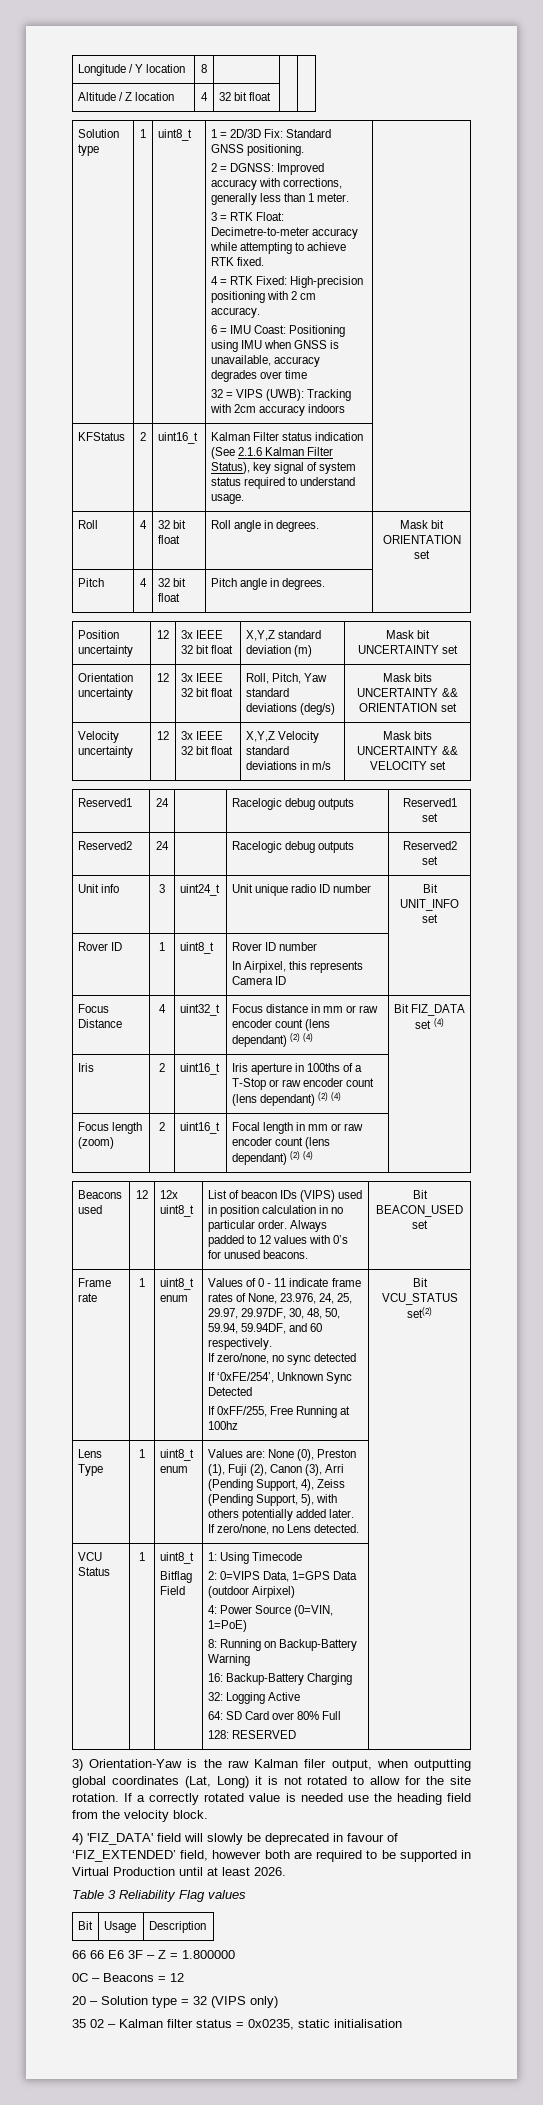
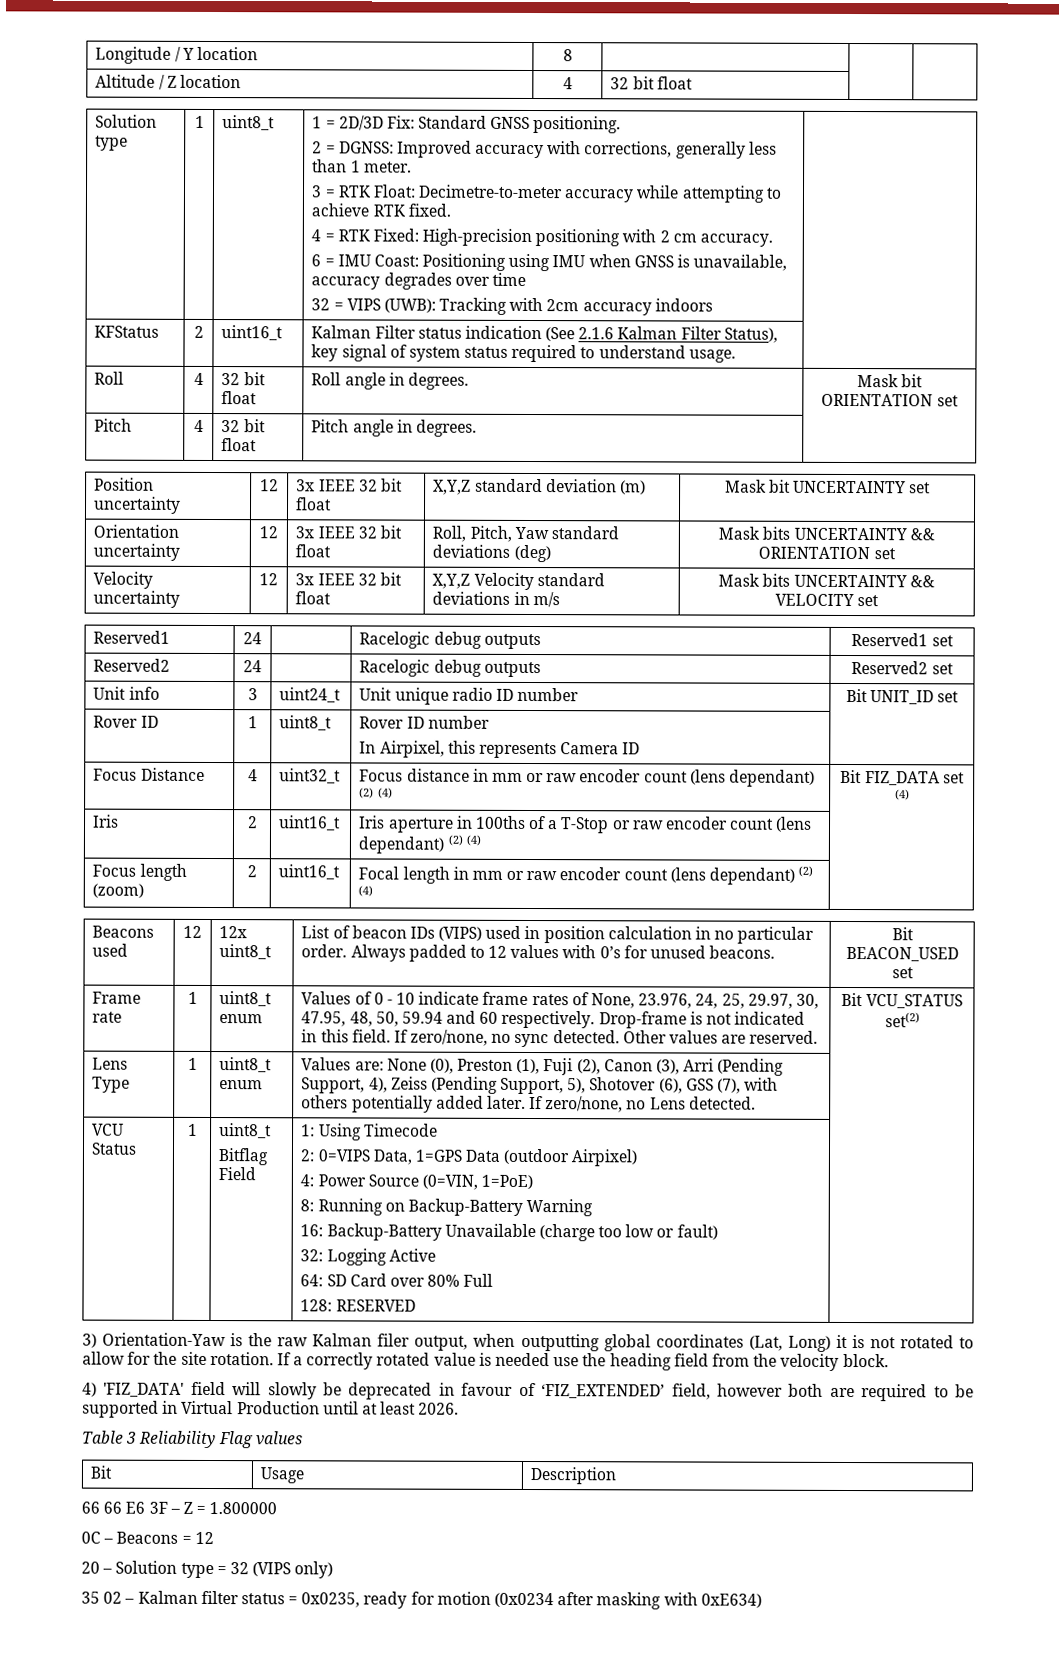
[299,703,335,715] (deg/s) -> [513,544,551,563] (deg)
[400,899,459,911] UNIT_INFO -> [870,690,934,705] UNIT_ID
[274,1278,287,1287] 11 -> [396,992,416,1005] 10
[240,1308,341,1319] [207,1323,323,1334] [207,1338,272,1350] [207,1353,357,1365] [207,1372,353,1384] [207,1387,252,1396] [207,1406,351,1418] [207,1421,238,1430] 29.97DF, 30, 48, 50, 59.94, 59.94DF, and 60 respectively. // If zero/none, no sync detected // If ‘0xFE/254’, Unknown Sync Detected // If 0xFF/255, Free Running at 100hz -> [795,993,819,1009] [301,1010,806,1029] [301,1029,819,1048] 30, 47.95, 48, 50, 59.94 and 60 respectively. Drop-frame is not indicated in this field. If zero/none, no sync detected. Other values are reserved.
(315, 1500) none -> [589,1077,742,1094] Shotover (6), GSS (7),
[307,1673,353,1685] Charging -> [444,1223,718,1242] Unavailable (charge too low or fault)
[298,2019,402,2028] static initialisation -> [363,1591,762,1610] ready for motion (0x0234 after masking with 0xE634)

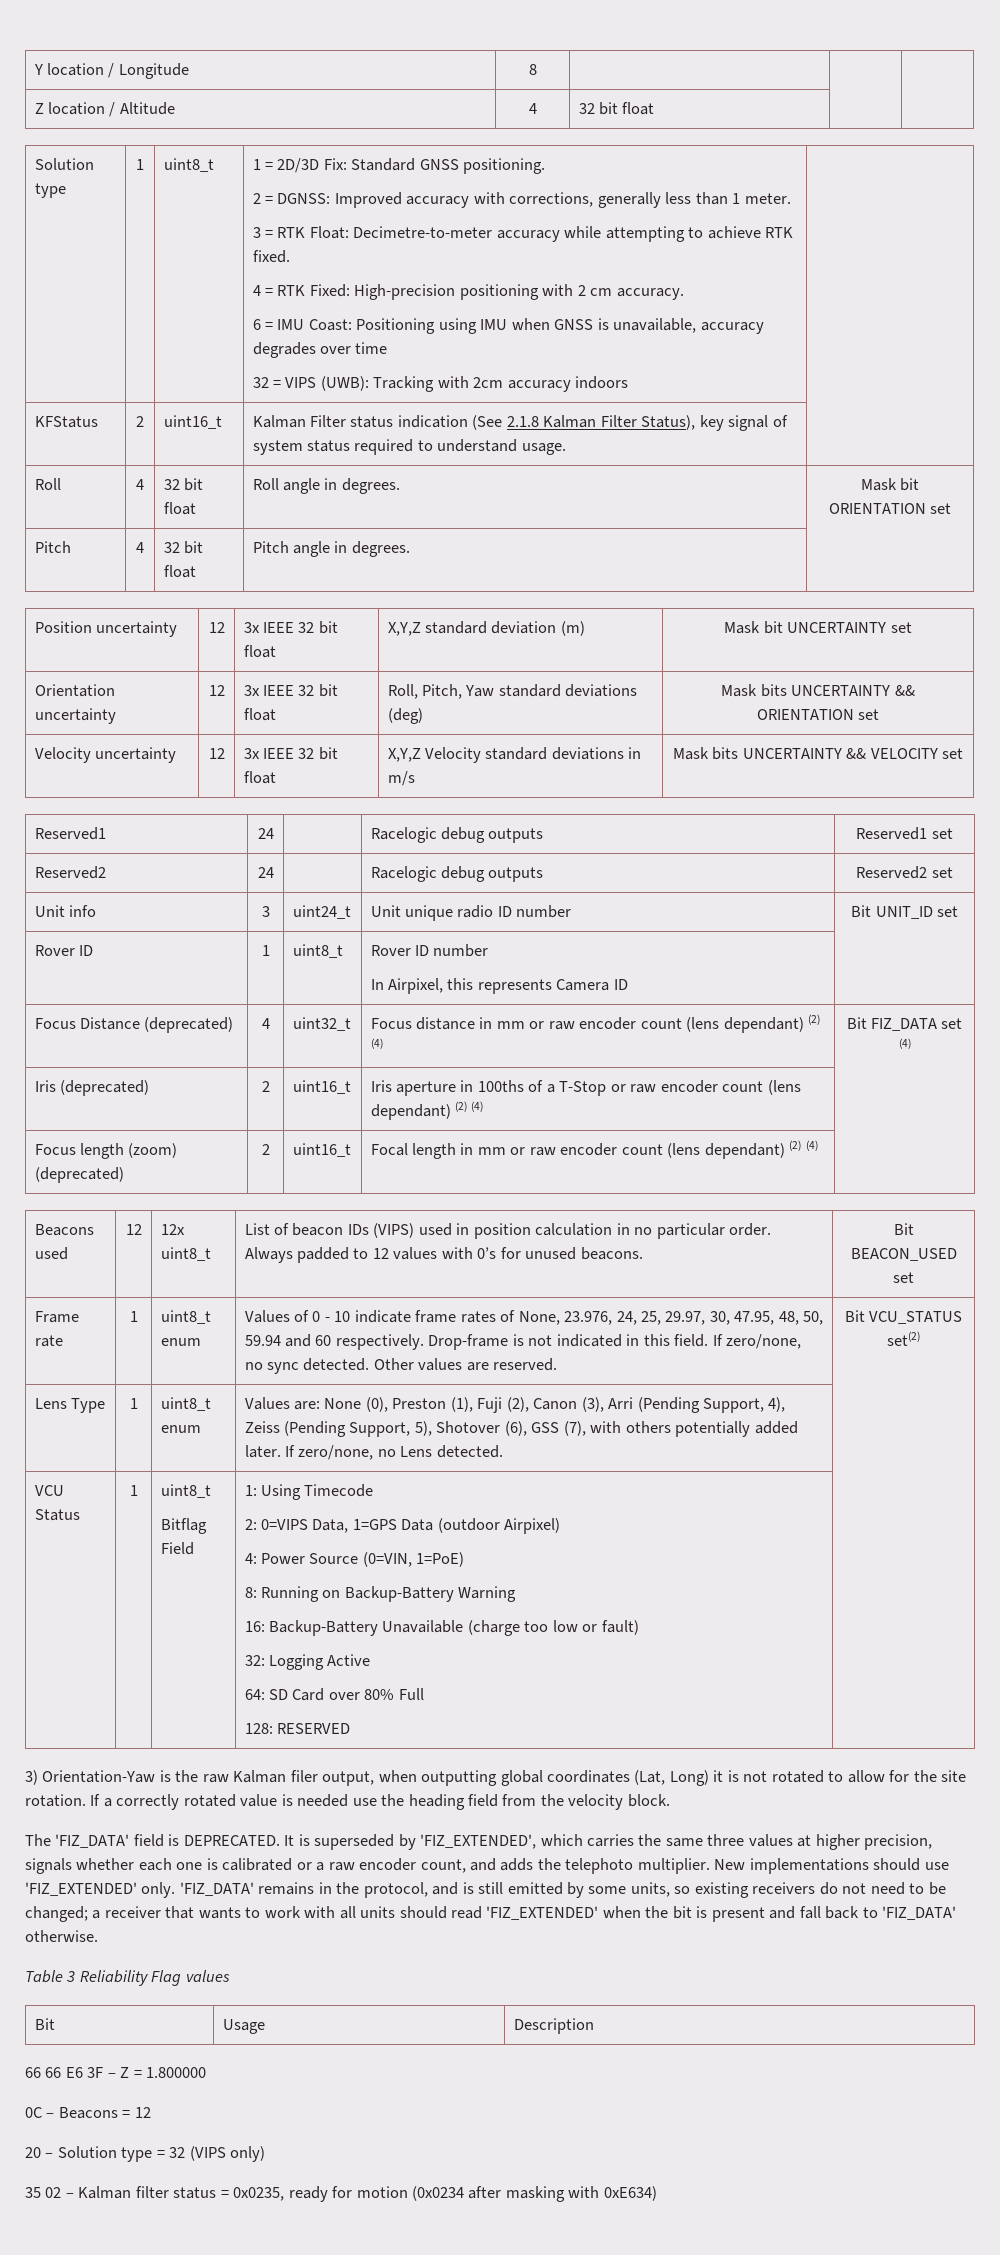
[95,46,181,64] Longitude / -> (33, 69) none
(258, 53) none -> [108,63,189,79] / Longitude
[95,74,165,90] Altitude / -> (537, 69) none
(241, 81) none -> [109,102,175,117] / Altitude
[578,327,615,340] 2.1.6 -> [506,416,539,427] 2.1.8
(205, 774) none -> [144,1017,234,1033] (deprecated)
(120, 821) none -> [60,1080,150,1096] (deprecated)
(145, 890) none -> [34,1167,124,1183] (deprecated)
[82,1382,97,1397] 4) -> [25,1834,51,1846] The
[232,1382,974,1402] [82,1400,460,1418] will slowly be deprecated in favour of ‘FIZ_EXTENDED’ field, however both are required to be supported in Virtual Production until at least 2026. -> [168,1834,933,1850] [25,1858,949,1874] [25,1882,946,1898] [25,1906,957,1922] [25,1930,98,1942] is DEPRECATED. It is superseded by 'FIZ_EXTENDED', which carries the same three values at higher precision, signals whether each one is calibrated or a raw encoder count, and adds the telephoto multiplier. New implementations should use 'FIZ_EXTENDED' only. 'FIZ_DATA' remains in the protocol, and is still emitted by some units, so existing receivers do not need to be changed; a receiver that wants to work with all units should read 'FIZ_EXTENDED' when the bit is present and fall back to 'FIZ_DATA' otherwise.

